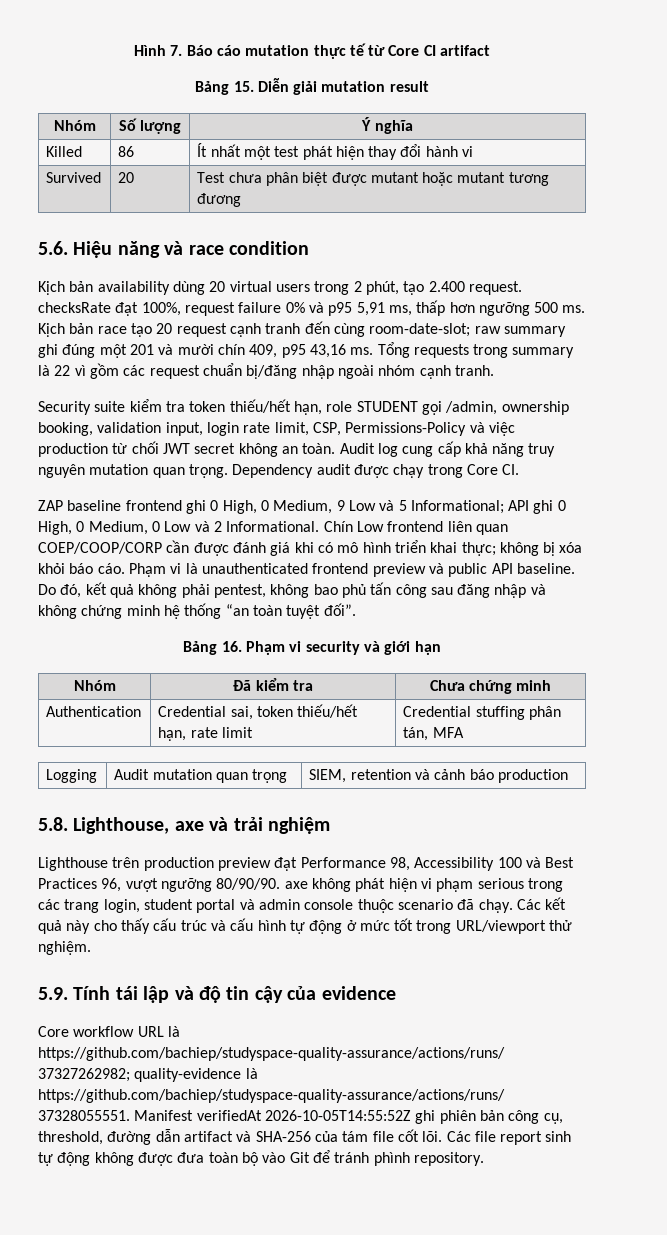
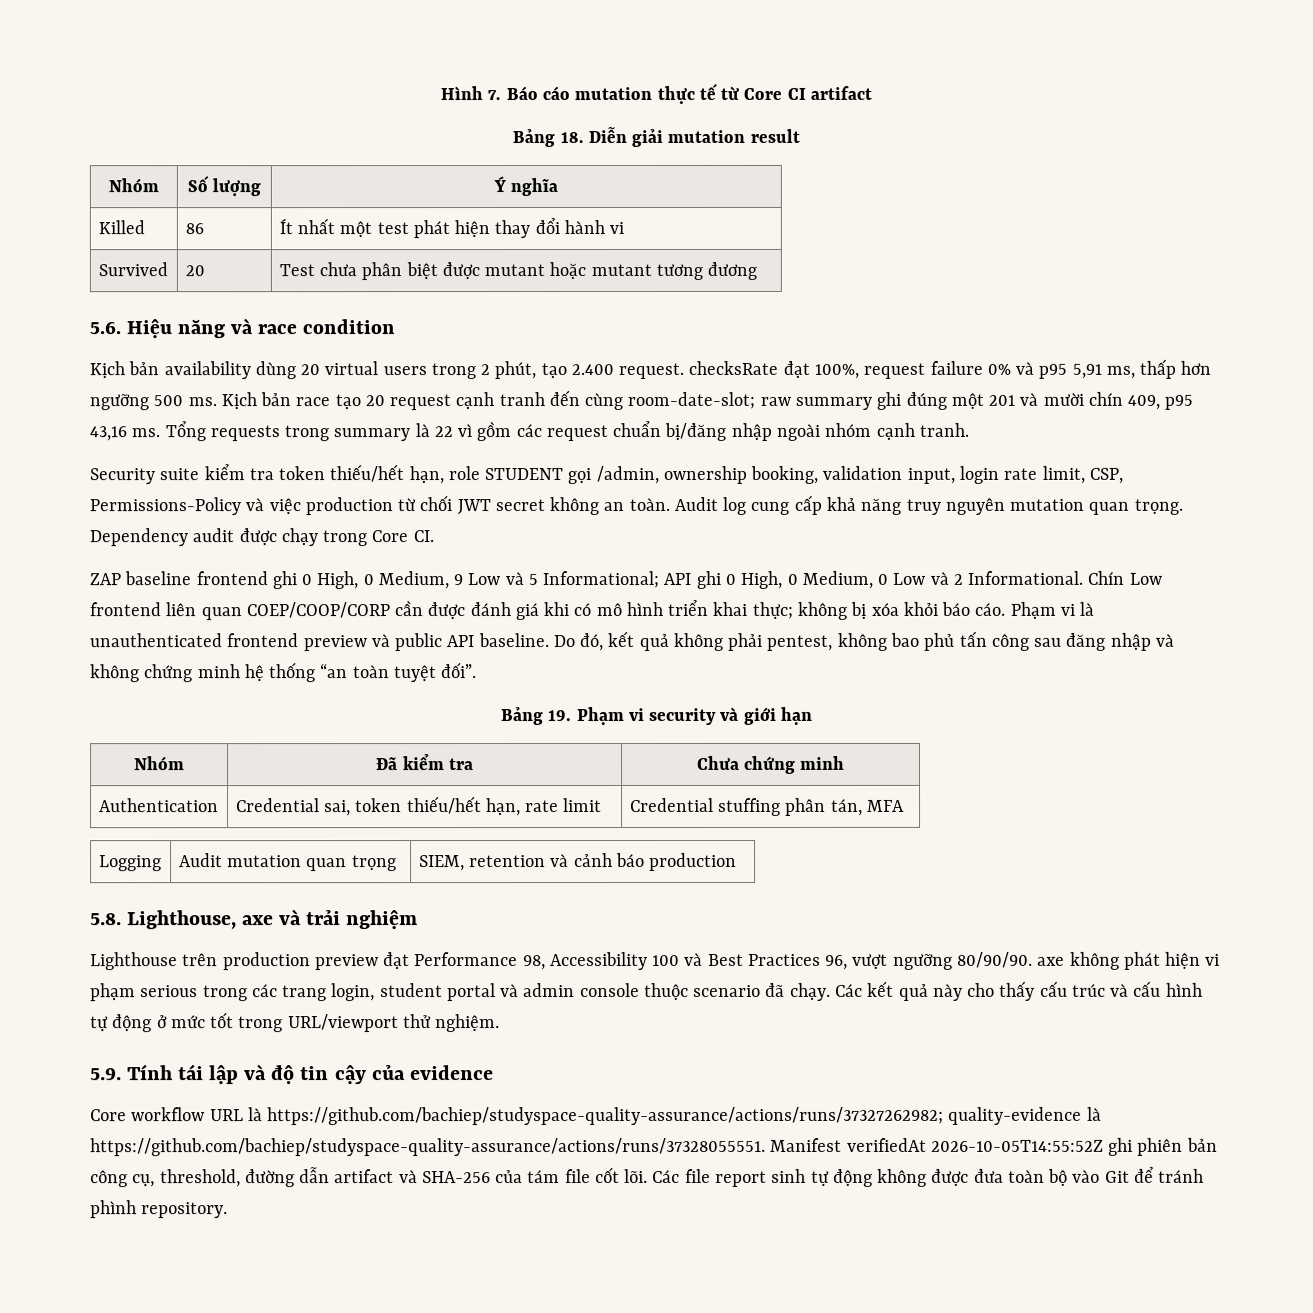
[233,81,254,92] 15. -> [559,132,584,144] 18.
[221,641,242,652] 16. -> [548,710,573,722] 19.

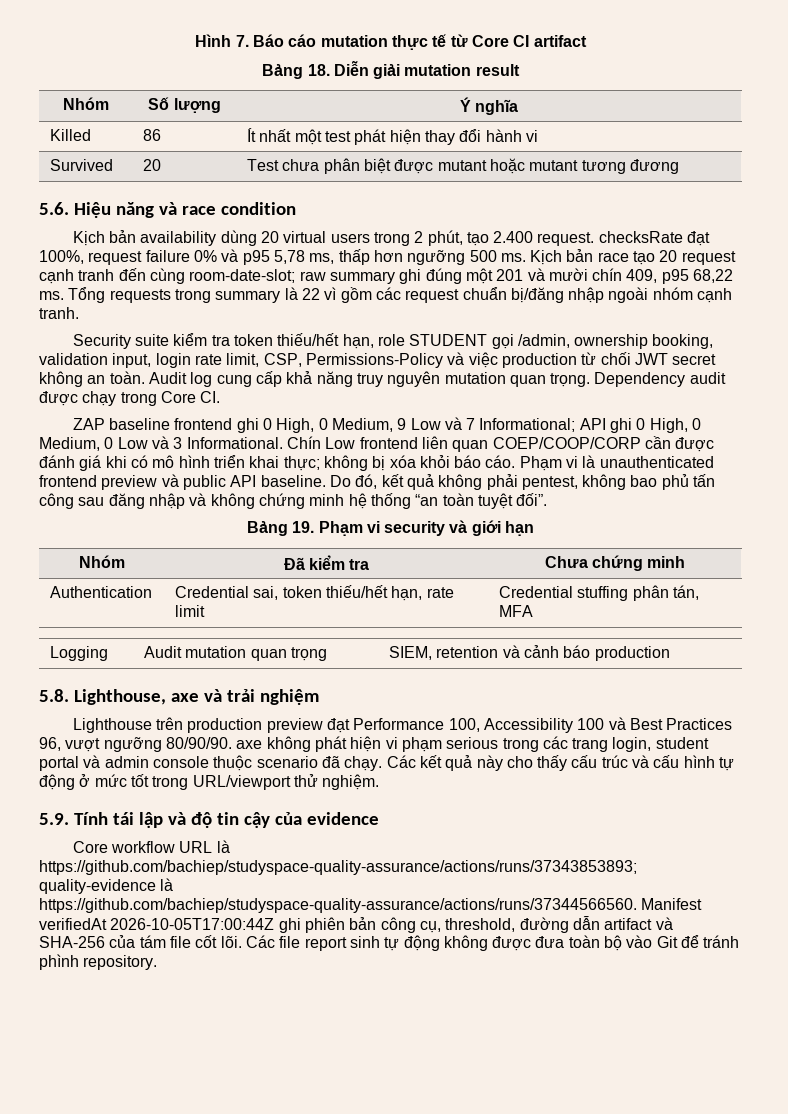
[1071,363,1102,379] 5,91 -> [273,250,305,264] 5,78
[89,426,127,442] 43,16 -> [693,269,734,283] 68,22
[527,574,538,586] 5 -> [466,418,476,430] 7
[952,573,963,585] 2 -> [173,437,183,449] 3
[522,955,546,971] 98, -> [448,718,480,732] 100,
[267,1106,945,1126] https://github.com/bachiep/studyspace-quality-assurance/actions/runs/37327262982; -> [39,860,637,875] https://github.com/bachiep/studyspace-quality-assurance/actions/runs/37343853893;
[90,1137,766,1157] https://github.com/bachiep/studyspace-quality-assurance/actions/runs/37328055551. -> [39,898,637,913] https://github.com/bachiep/studyspace-quality-assurance/actions/runs/37344566560.
[930,1139,1104,1152] 2026-10-05T14:55:52Z -> [110,918,275,930] 2026-10-05T17:00:44Z

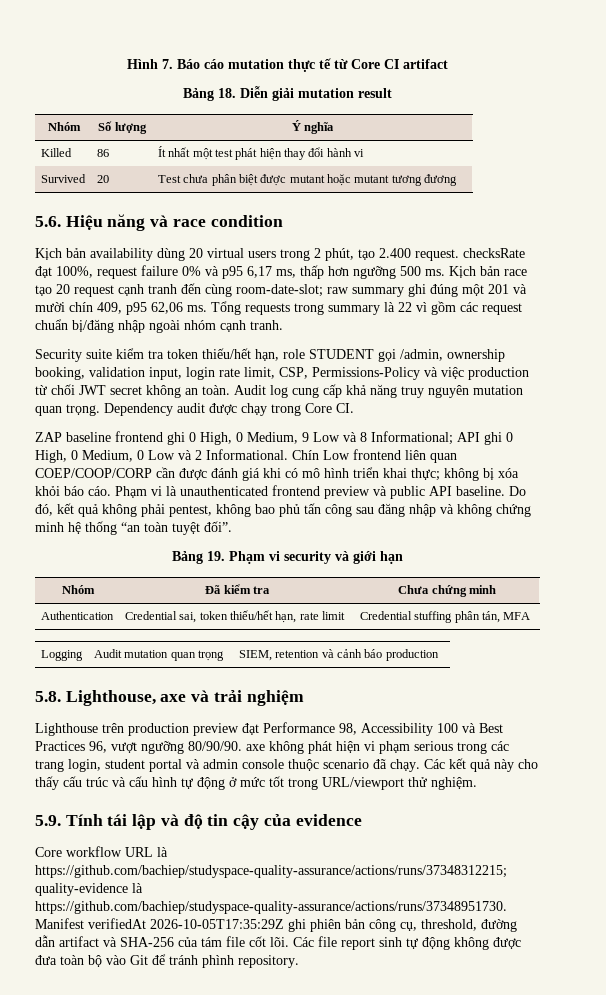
[273,250,305,264] 5,78 -> [247,266,272,278] 6,17
[693,269,734,283] 68,22 -> [151,302,183,314] 62,06
[466,418,476,430] 7 -> [360,432,367,442] 8
[173,437,183,449] 3 -> [195,450,202,460] 2
[448,718,480,732] 100, -> [339,723,357,735] 98,
[39,860,637,875] https://github.com/bachiep/studyspace-quality-assurance/actions/runs/37343853893; -> [35,865,507,878] https://github.com/bachiep/studyspace-quality-assurance/actions/runs/37348312215;
[39,898,637,913] https://github.com/bachiep/studyspace-quality-assurance/actions/runs/37344566560. -> [35,901,507,914] https://github.com/bachiep/studyspace-quality-assurance/actions/runs/37348951730.
[110,918,275,930] 2026-10-05T17:00:44Z -> [150,919,284,929] 2026-10-05T17:35:29Z

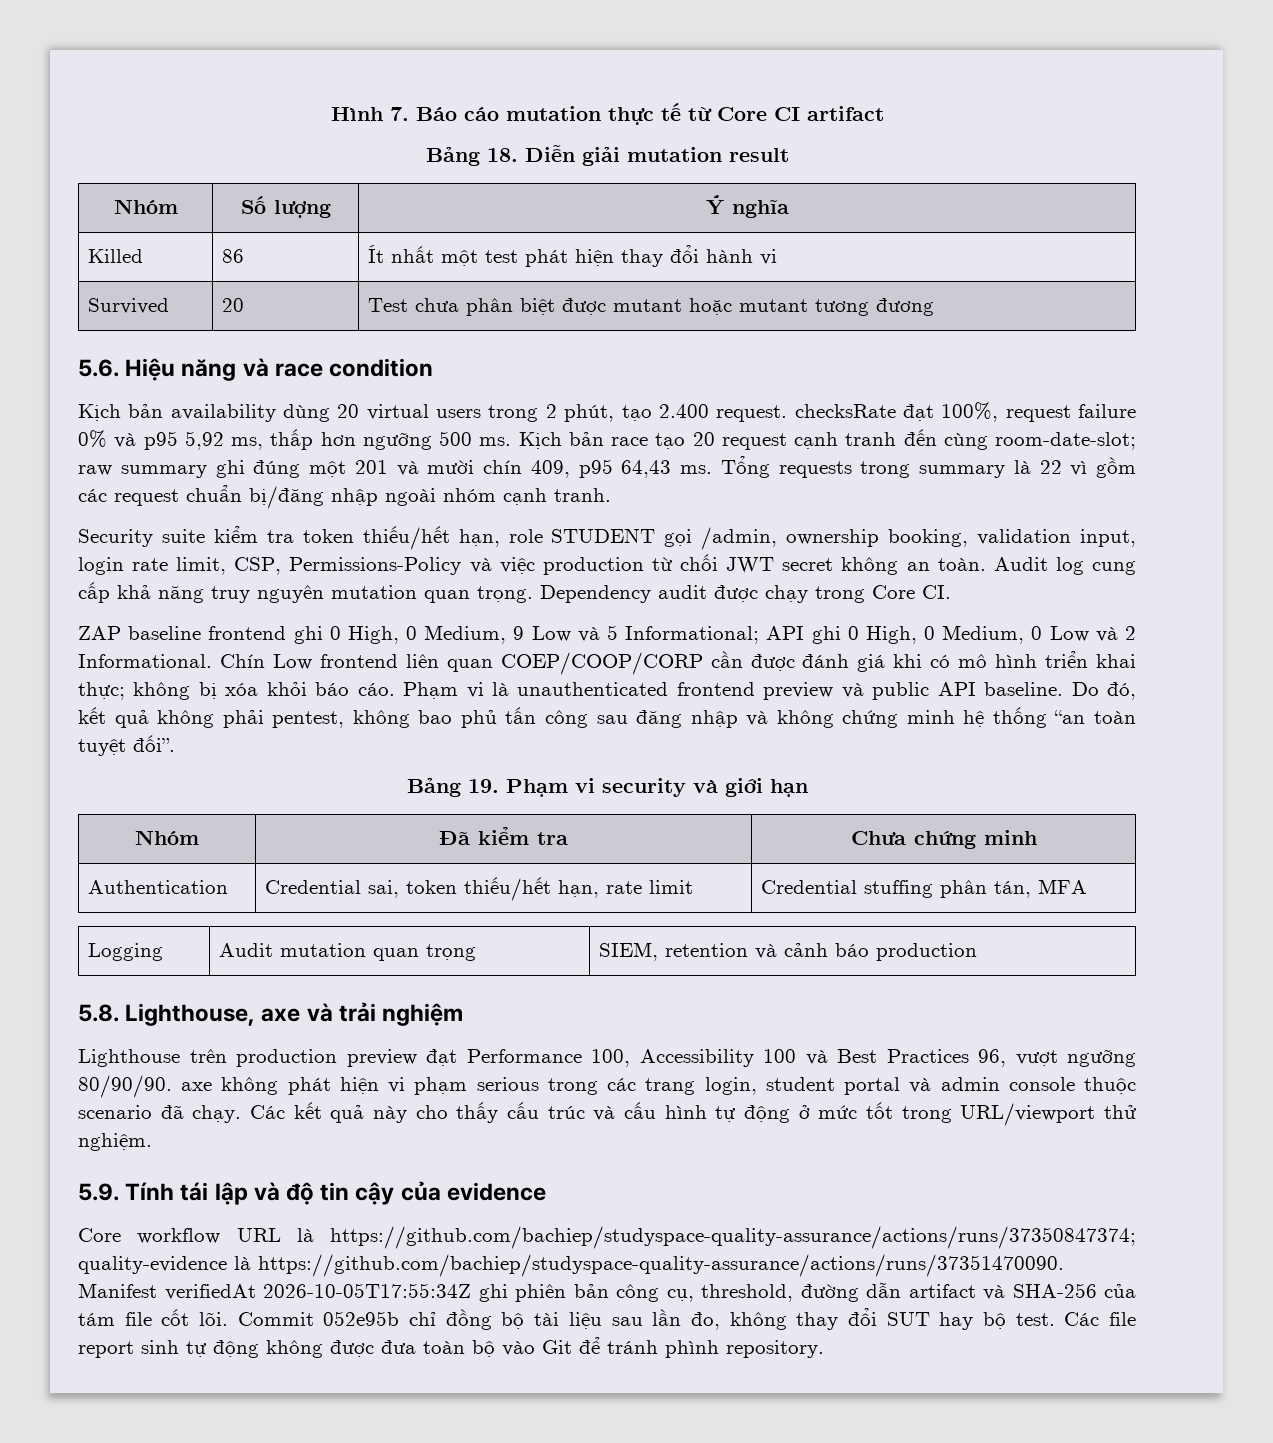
[247,266,272,278] 6,17 -> [184,431,224,450] 5,92
[151,302,183,314] 62,06 -> [621,460,672,478] 64,43
[360,432,367,442] 8 -> [607,625,618,640] 5
[339,723,357,735] 98, -> [591,1049,630,1067] 100,
[35,865,507,878] https://github.com/bachiep/studyspace-quality-assurance/actions/runs/37348312215; -> [330,1226,1136,1249] https://github.com/bachiep/studyspace-quality-assurance/actions/runs/37350847374;
[35,901,507,914] https://github.com/bachiep/studyspace-quality-assurance/actions/runs/37348951730. -> [258,1254,1064,1277] https://github.com/bachiep/studyspace-quality-assurance/actions/runs/37351470090.
[150,919,284,929] 2026-10-05T17:35:29Z -> [263,1283,471,1298] 2026-10-05T17:55:34Z
(289, 942) none -> [237,1308,1055,1330] Commit 052e95b chỉ đồng bộ tài liệu sau lần đo, không thay đổi SUT hay bộ test.

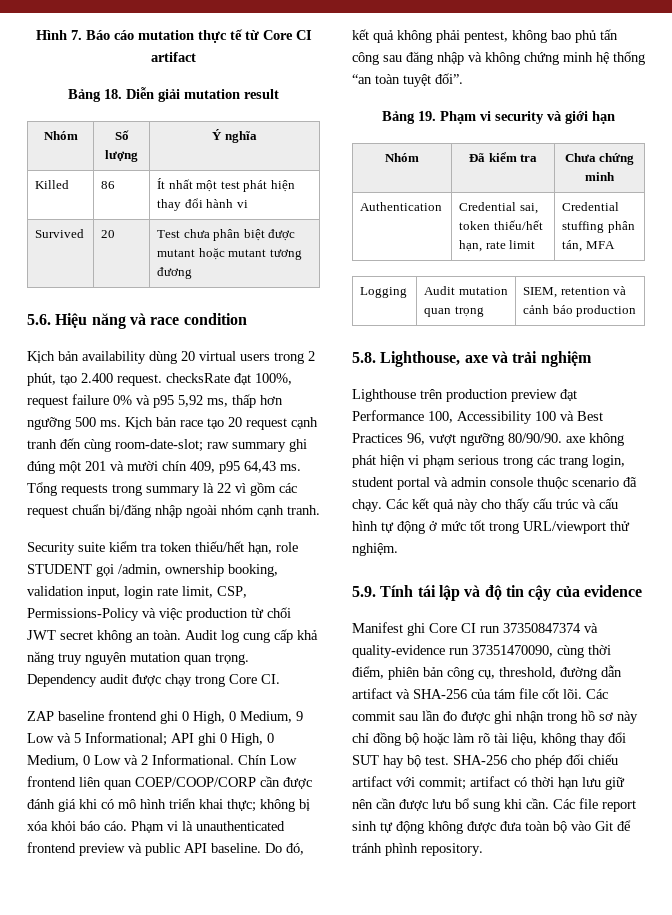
[78,1226,1136,1249] [78,1254,1064,1277] [78,1283,508,1302] Core workflow URL là https://github.com/bachiep/studyspace-quality-assurance/actions/runs/37350847374; quality-evidence là https://github.com/bachiep/studyspace-quality-assurance/actions/runs/37351470090. Manifest verifiedAt 2026-10-05T17:55:34Z ghi -> [352,622,598,636] [352,645,611,658] [352,666,384,679] Manifest ghi Core CI run 37350847374 và quality-evidence run 37351470090, cùng thời điểm,
[237,1309,720,1330] Commit 052e95b chỉ đồng bộ tài liệu sau lần đo, -> [586,689,608,699] [352,710,638,724] [352,732,537,746] Các commit sau lần đo được ghi nhận trong hồ sơ này chỉ đồng bộ hoặc làm rõ tài liệu,
(1055, 1319) none -> [453,754,618,768] [352,776,625,790] [352,798,549,812] SHA-256 cho phép đối chiếu artifact với commit; artifact có thời hạn lưu giữ nên cần được lưu bổ sung khi cần.

